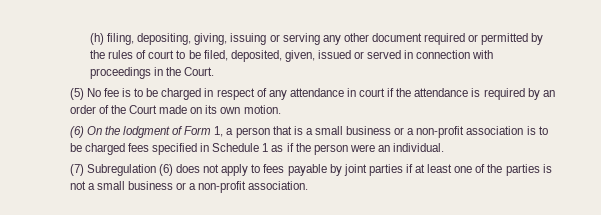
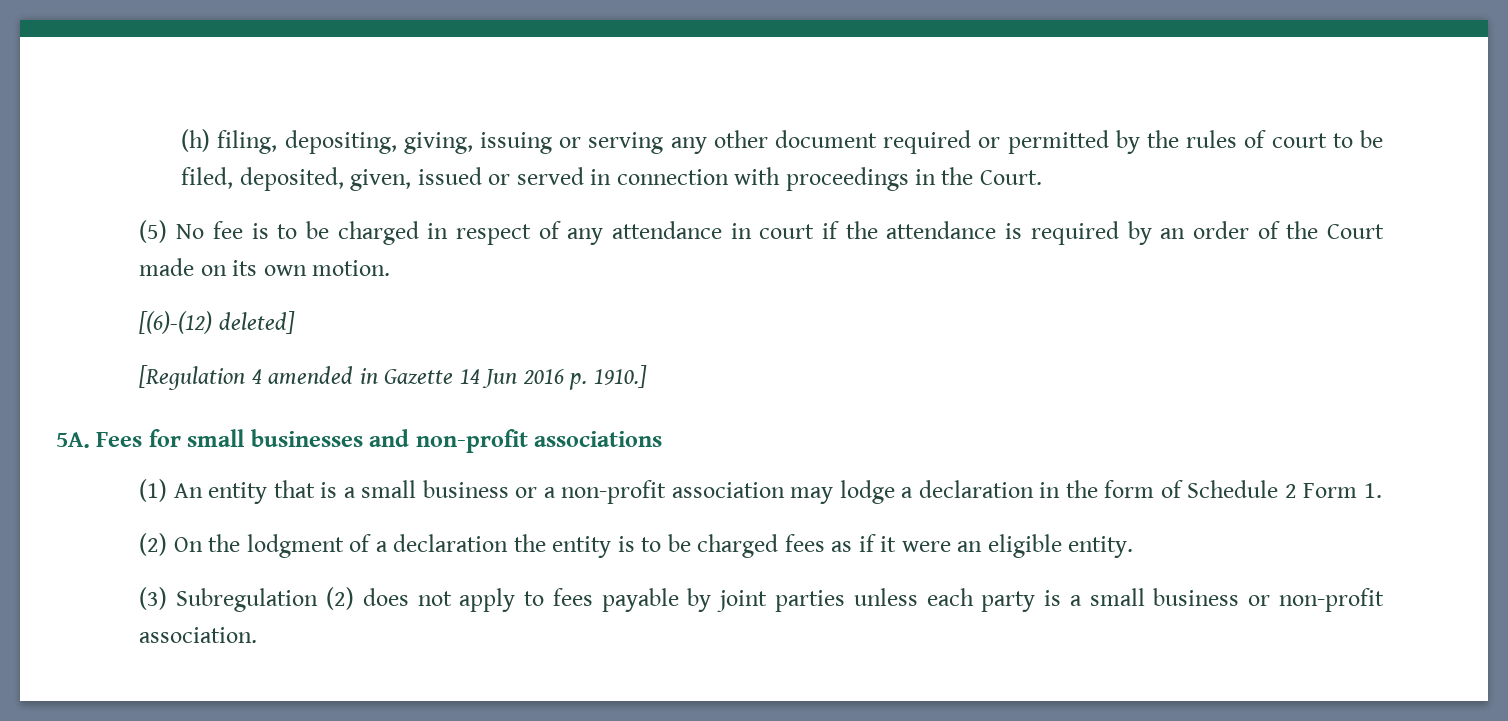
[69,126,270,138] (6) On the lodgment of Form 1, a person -> [139,311,295,334] [139,365,647,390] [56,429,663,453] [139,479,268,504] [(6)-(12) deleted] // [Regulation 4 amended in Gazette 14 Jun 2016 p. 1910.] // 5A. Fees for small businesses and non-profit associations // (1) An entity
(524, 130) none -> [790,480,1382,504] [139,533,612,558] may lodge a declaration in the form of Schedule 2 Form 1. // (2) On the lodgment of a declaration the entity
[151,143,445,155] [69,164,173,176] specified in Schedule 1 as if the person were an individual. // (7) Subregulation (6) -> [831,534,1134,558] [139,587,355,612] as if it were an eligible entity. // (3) Subregulation (2)
[405,164,552,176] [69,181,197,190] if at least one of the parties is not a small business or a -> [853,588,1271,612] unless each party is a small business or

